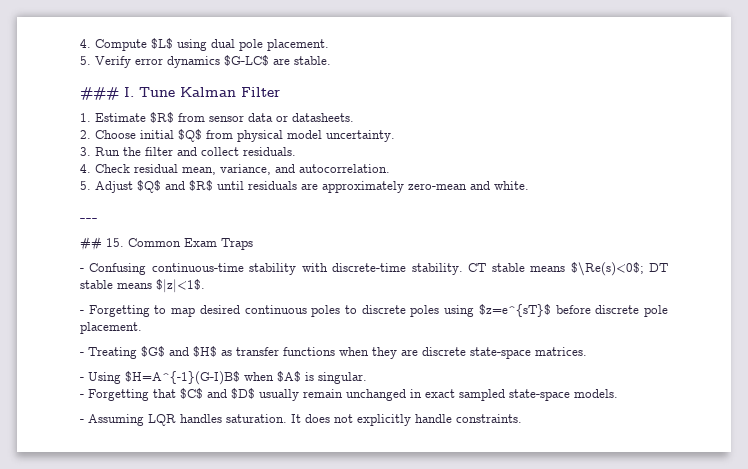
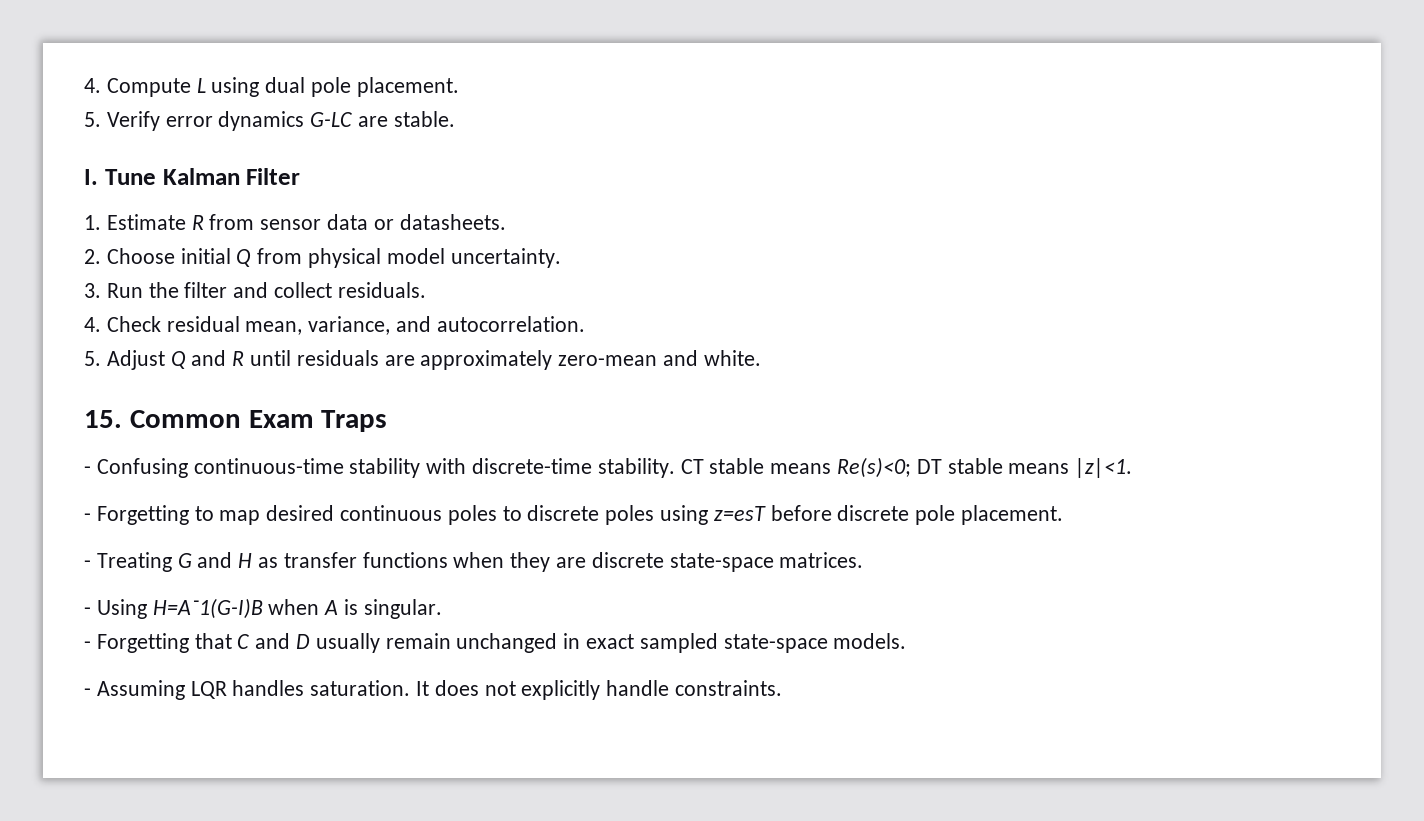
[151,38,173,49] $L$ -> [196,78,206,93] L
[224,55,269,66] $G-LC$ -> [310,112,353,127] G-LC
[80,87,119,100] ### -> (455, 119) none
[150,112,174,123] $R$ -> [191,215,204,230] R
[178,129,202,142] $Q$ -> [236,249,252,267] Q
[137,180,213,193] $Q$ and $R$ -> [170,350,245,369] Q and R
[80,218,98,222] [80,237,102,251] --- // ## -> (761, 358) none
[570,262,644,276] $\Re(s)<0$; -> [837,457,912,478] Re(s)<0;
[156,279,205,293] $|z|<1$. -> [1075,458,1133,478] |z|<1.
[478,304,551,317] $z=e^{sT}$ -> [713,506,766,521] z=esT
[141,346,217,357] $G$ and $H$ -> [177,552,253,568] G and H
[125,371,301,385] $H=A^{-1}(G-I)B$ when $A$ -> [152,598,339,619] H=A⁻1(G-I)B when A
[180,388,255,399] $C$ and $D$ -> [237,633,311,649] C and D

